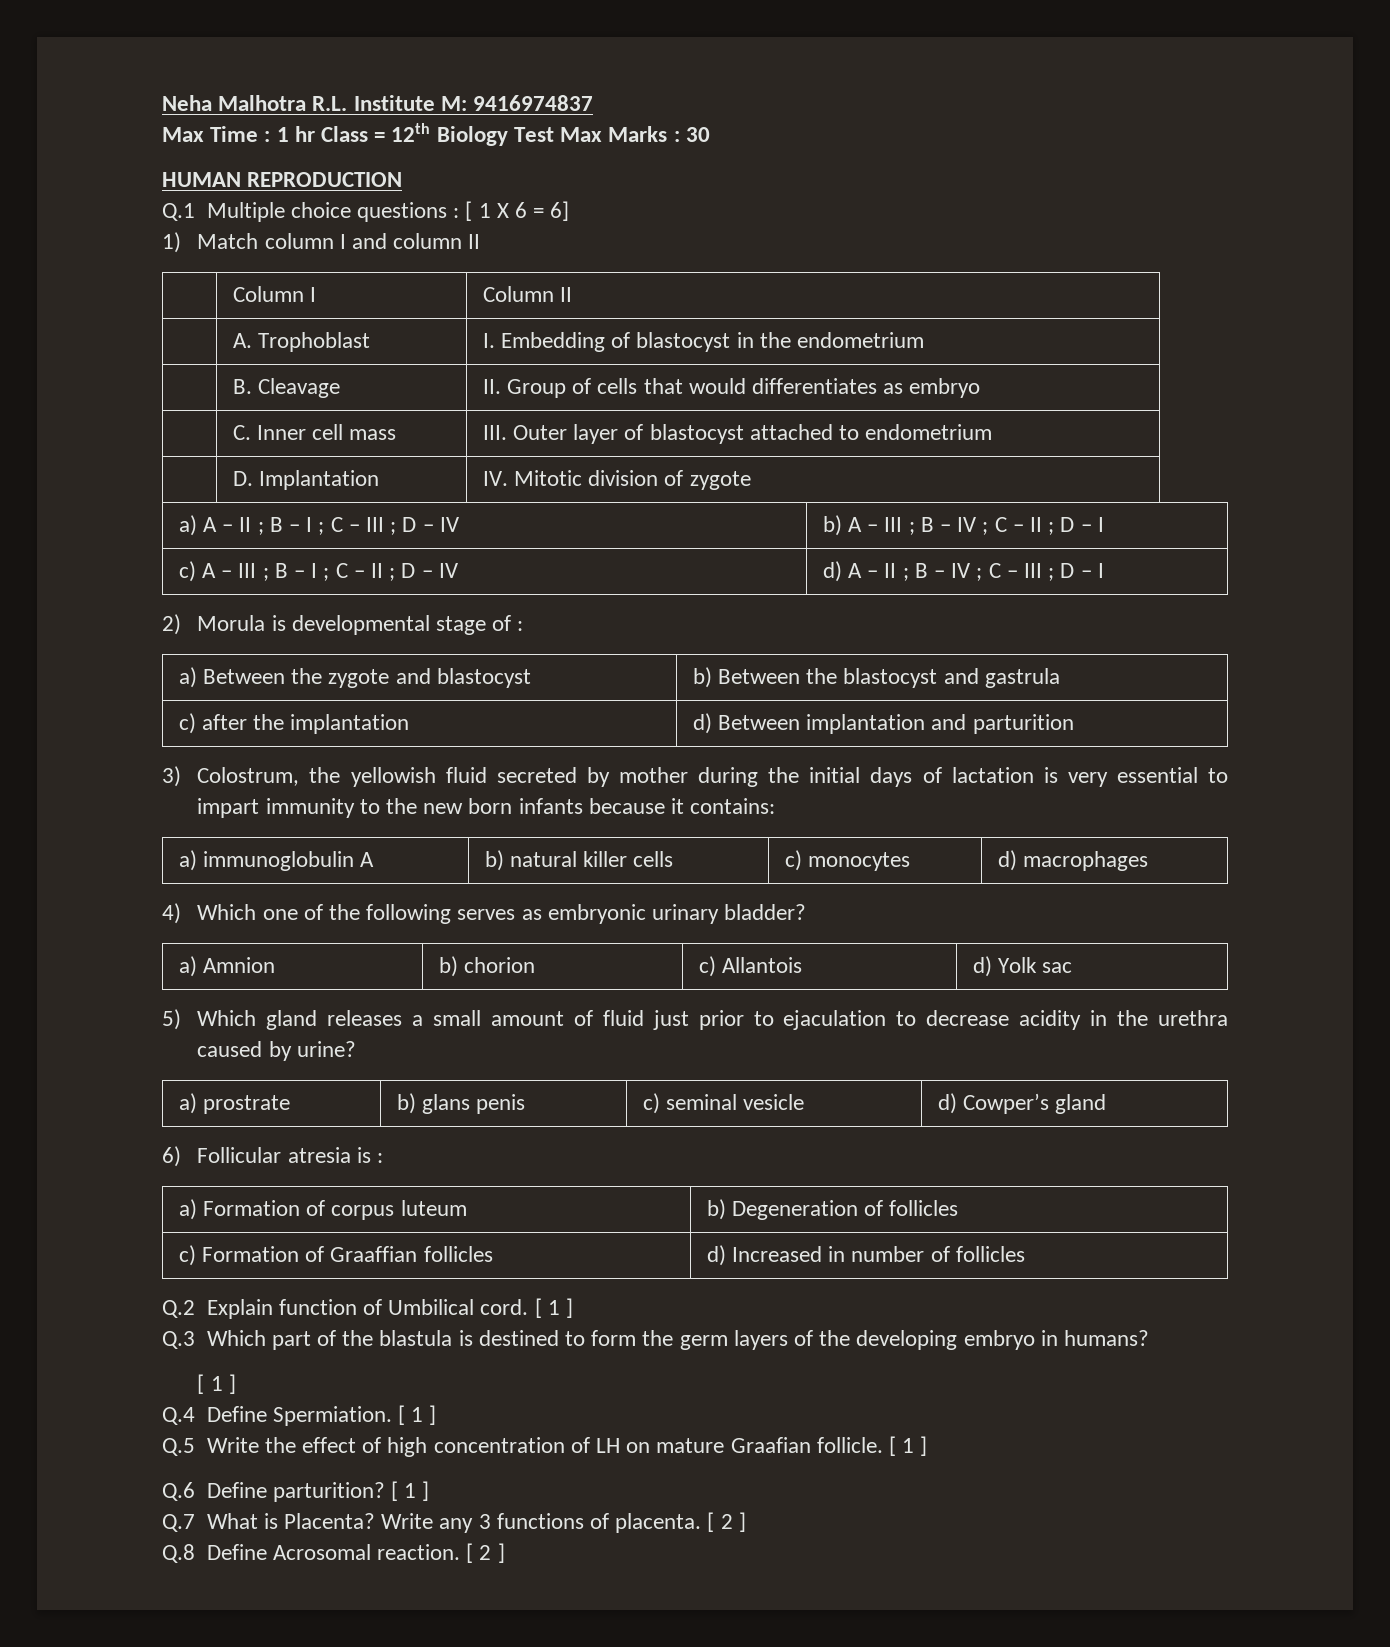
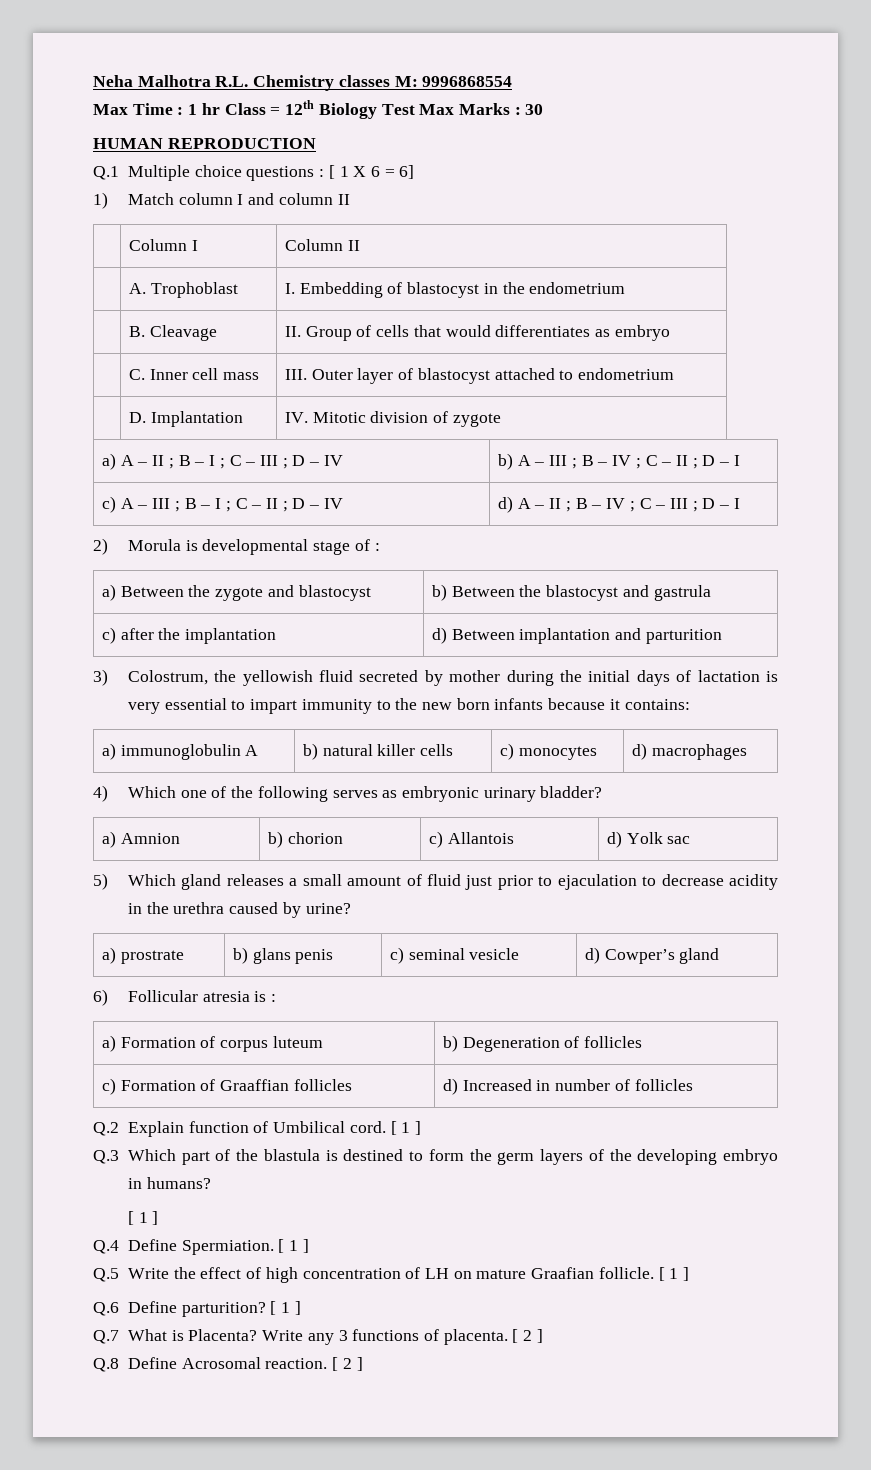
[353,95,594,111] Institute M: 9416974837 -> [253,75,513,91] Chemistry classes M: 9996868554

